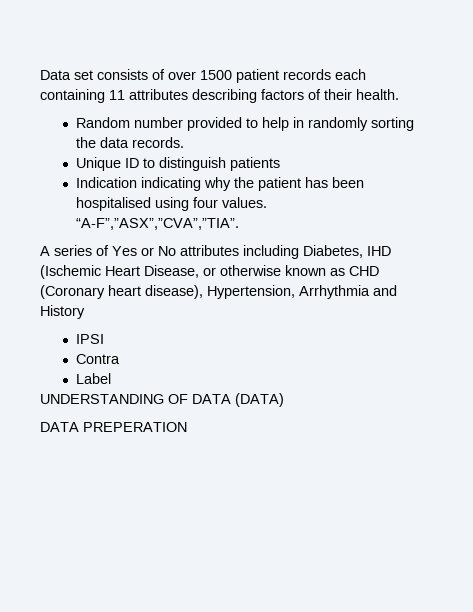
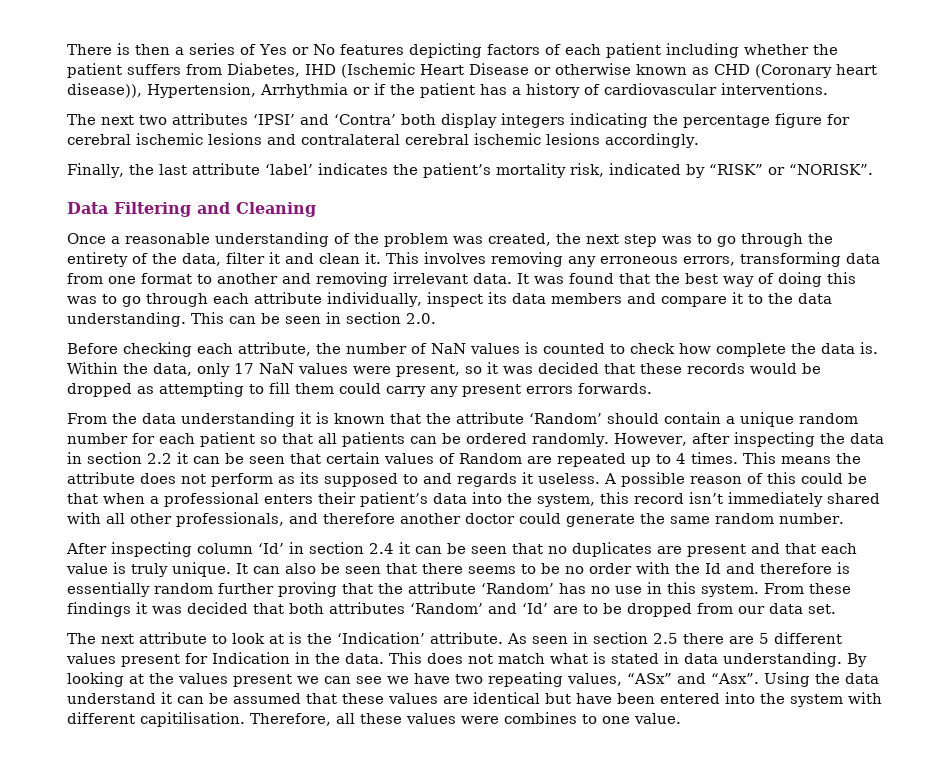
[40,69,366,83] [40,89,399,103] [75,117,414,131] [75,137,184,148] [75,157,280,171] [75,177,364,191] [75,197,267,211] [75,218,239,230] [40,246,50,256] Data set consists of over 1500 patient records each containing 11 attributes describing factors of their health. // Random number provided to help in randomly sorting the data records. // Unique ID to distinguish patients // Indication indicating why the patient has been hospitalised using four values. “A-F”,”ASX”,”CVA”,”TIA”. // A -> [67,43,184,55] There is then a
[180,245,299,259] attributes including -> [339,43,838,58] [67,63,222,78] features depicting factors of each patient including whether the patient suffers from
[144,265,199,278] Disease, -> [469,63,529,75] Disease
[145,285,203,299] disease), -> [67,83,142,98] disease)),
[373,285,397,296] [40,305,85,319] [75,334,104,344] [75,354,120,364] [75,373,111,384] [40,393,284,407] [40,422,187,432] and History // IPSI // Contra // Label // UNDERSTANDING OF DATA (DATA) // DATA PREPERATION -> [353,83,828,98] [67,113,850,128] [67,133,699,148] [67,163,873,178] [67,202,316,217] [67,232,833,247] [67,252,880,267] [67,272,856,287] [67,292,832,307] [67,312,436,327] [67,342,878,357] [67,362,821,377] [67,382,652,397] [67,412,858,427] [67,432,884,447] [67,452,861,467] [67,472,867,487] [67,492,880,507] [67,512,844,527] [66,542,857,557] [66,562,850,577] [67,582,851,597] [67,602,836,617] [67,632,842,644] [66,652,867,667] [67,672,879,687] [67,692,882,707] [67,712,681,727] or if the patient has a history of cardiovascular interventions. // The next two attributes ‘IPSI’ and ‘Contra’ both display integers indicating the percentage figure for cerebral ischemic lesions and contralateral cerebral ischemic lesions accordingly. // Finally, the last attribute ‘label’ indicates the patient’s mortality risk, indicated by “RISK” or “NORISK”. // Data Filtering and Cleaning // Once a reasonable understanding of the problem was created, the next step was to go through the entirety of the data, filter it and clean it. This involves removing any erroneous errors, transforming data from one format to another and removing irrelevant data. It was found that the best way of doing this was to go through each attribute individually, inspect its data members and compare it to the data understanding. This can be seen in section 2.0. // Before checking each attribute, the number of NaN values is counted to check how complete the data is. Within the data, only 17 NaN values were present, so it was decided that these records would be dropped as attempting to fill them could carry any present errors forwards. // From the data understanding it is known that the attribute ‘Random’ should contain a unique random number for each patient so that all patients can be ordered randomly. However, after inspecting the data in section 2.2 it can be seen that certain values of Random are repeated up to 4 times. This means the attribute does not perform as its supposed to and regards it useless. A possible reason of this could be that when a professional enters their patient’s data into the system, this record isn’t immediately shared with all other professionals, and therefore another doctor could generate the same random number. // After inspecting column ‘Id’ in section 2.4 it can be seen that no duplicates are present and that each value is truly unique. It can also be seen that there seems to be no order with the Id and therefore is essentially random further proving that the attribute ‘Random’ has no use in this system. From these findings it was decided that both attributes ‘Random’ and ‘Id’ are to be dropped from our data set. // The next attribute to look at is the ‘Indication’ attribute. As seen in section 2.5 there are 5 different values present for Indication in the data. This does not match what is stated in data understanding. By looking at the values present we can see we have two repeating values, “ASx” and “Asx”. Using the data understand it can be assumed that these values are identical but have been entered into the system with different capitilisation. Therefore, all these values were combines to one value.

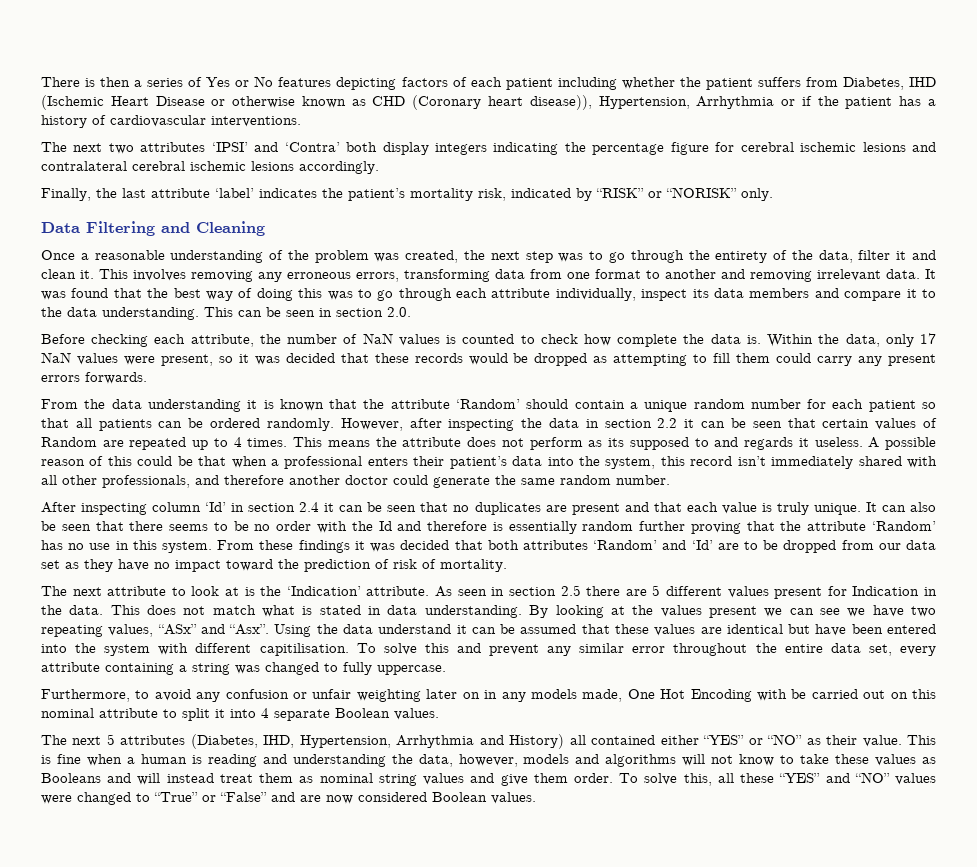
[788,164,873,175] “NORISK”. -> [666,187,773,201] “NORISK” only.
[808,604,836,614] set. -> [41,559,507,572] set as they have no impact toward the prediction of risk of mortality.
[250,712,681,726] Therefore, all these values were combines to one value. -> [356,643,936,656] [41,662,446,675] [41,689,936,702] [41,708,439,721] [41,734,937,749] [41,754,937,767] [41,772,937,786] [41,792,536,805] To solve this and prevent any similar error throughout the entire data set, every attribute containing a string was changed to fully uppercase. // Furthermore, to avoid any confusion or unfair weighting later on in any models made, One Hot Encoding with be carried out on this nominal attribute to split it into 4 separate Boolean values. // The next 5 attributes (Diabetes, IHD, Hypertension, Arrhythmia and History) all contained either “YES” or “NO” as their value. This is fine when a human is reading and understanding the data, however, models and algorithms will not know to take these values as Booleans and will instead treat them as nominal string values and give them order. To solve this, all these “YES” and “NO” values were changed to “True” or “False” and are now considered Boolean values.

